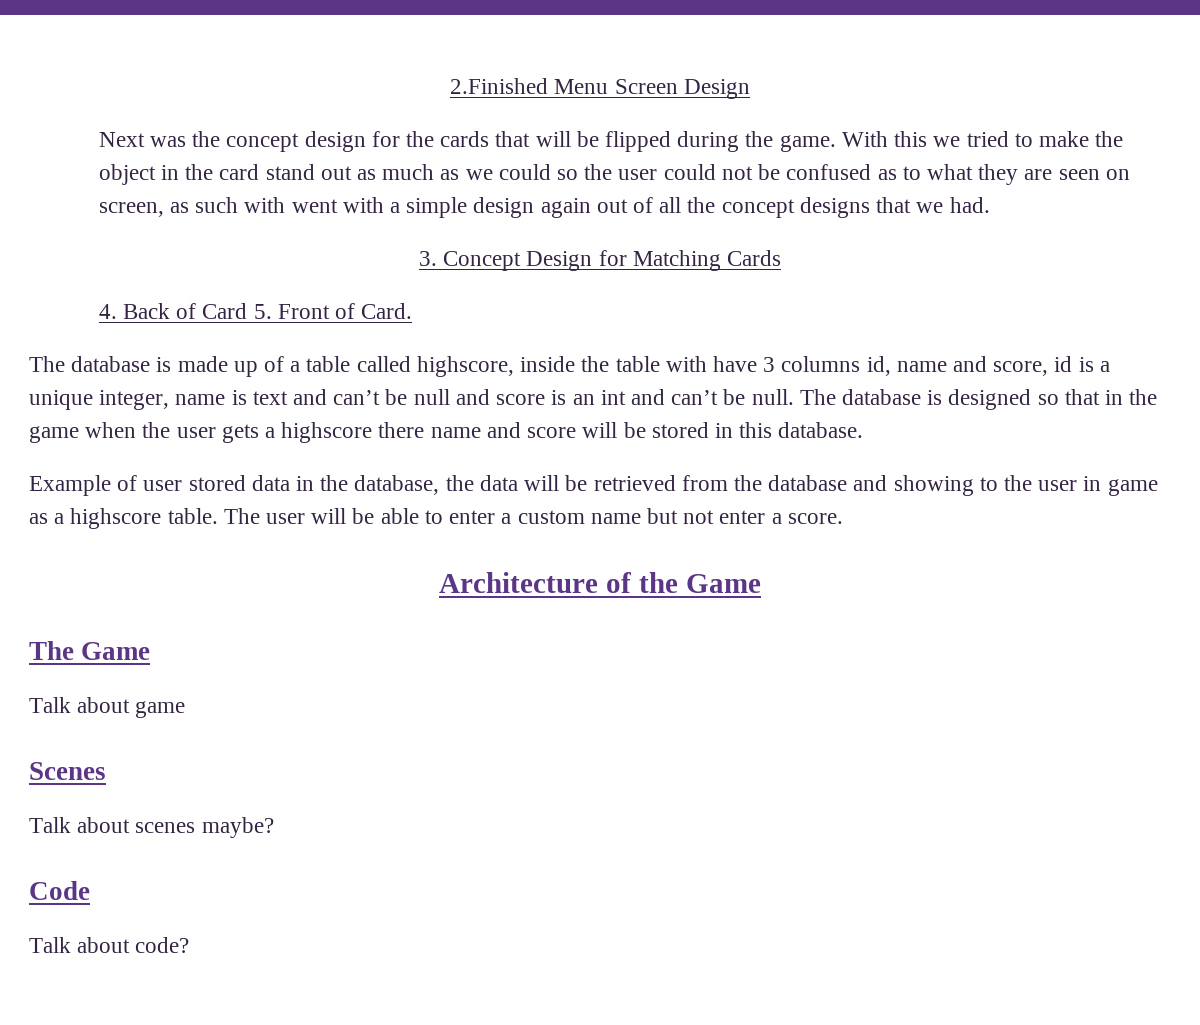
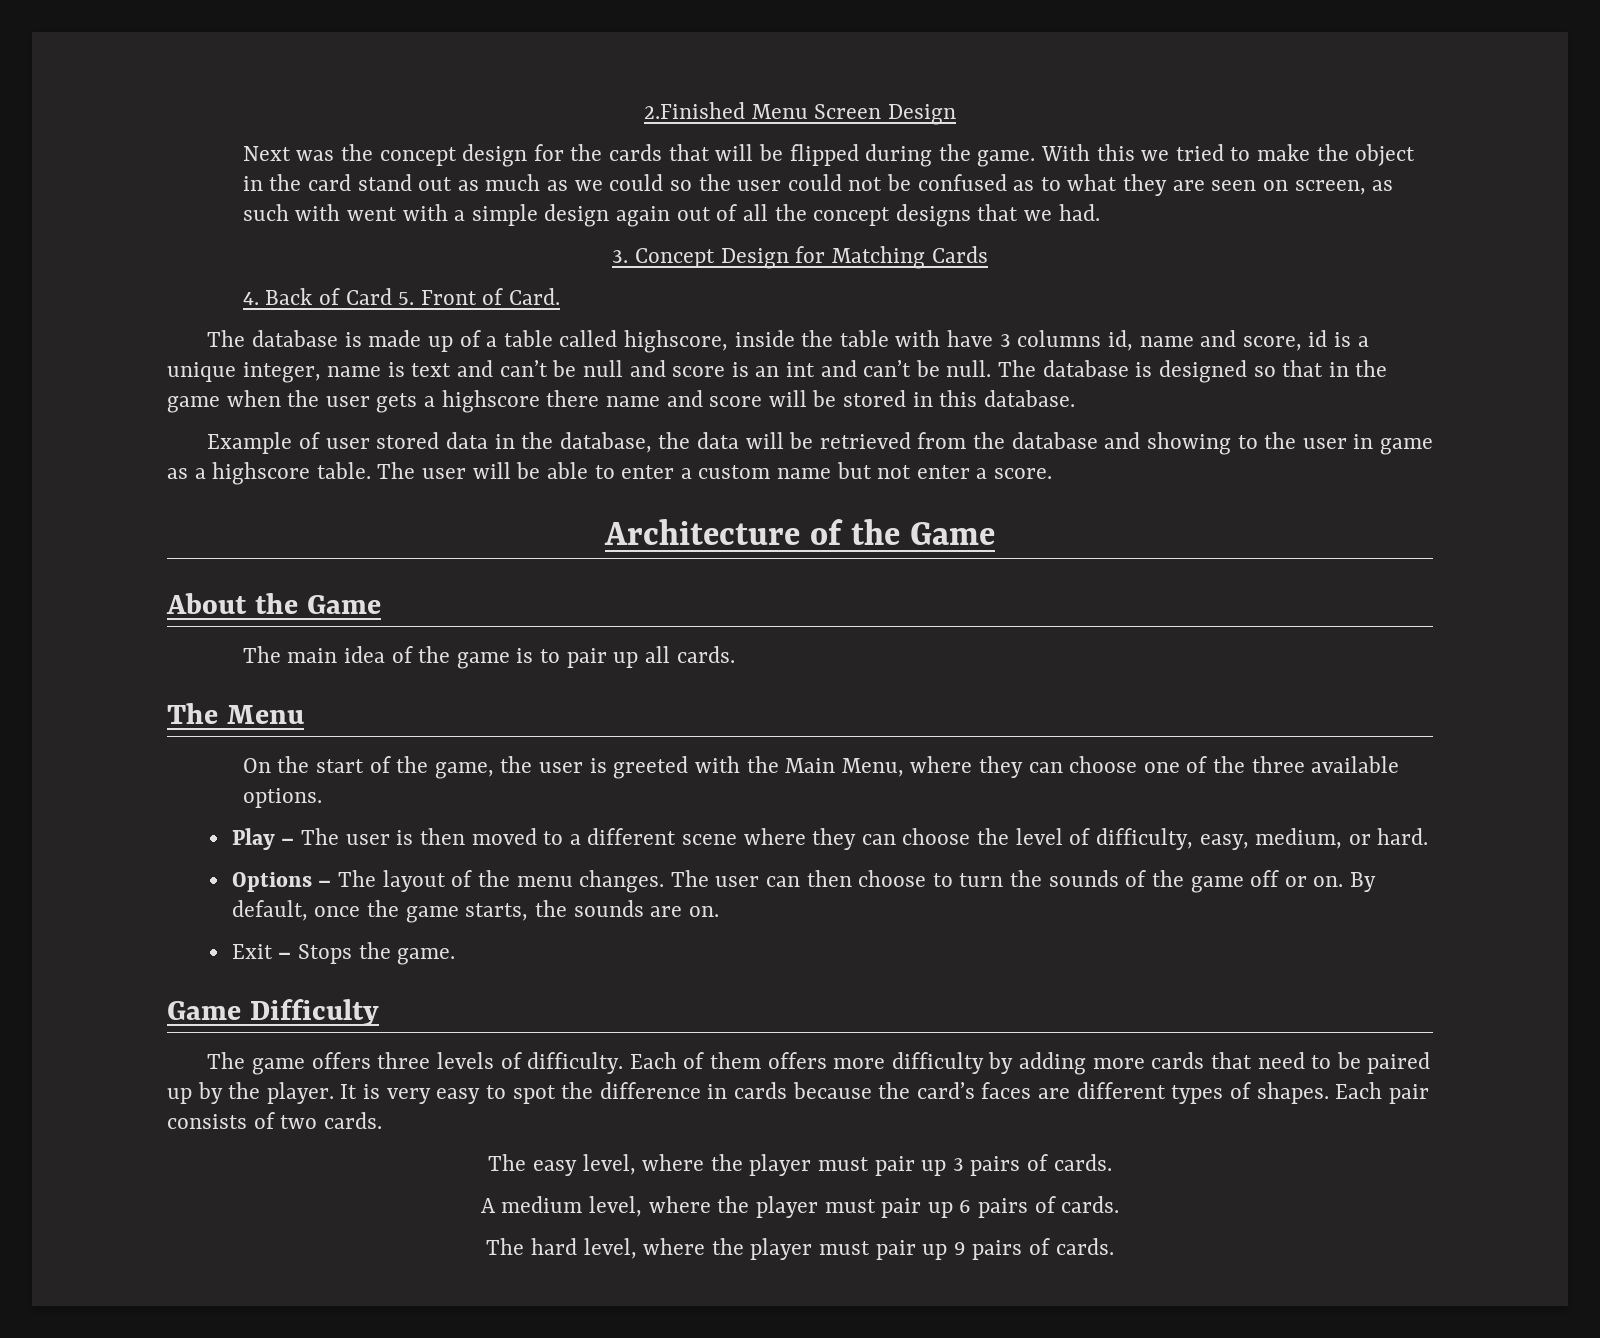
[29,641,151,660] [29,697,186,718] [29,762,106,780] [29,817,274,838] [29,881,90,900] [29,937,190,953] The Game // Talk about game // Scenes // Talk about scenes maybe? // Code // Talk about code? -> [166,593,381,614] [242,646,735,669] [167,703,304,724] [242,756,1400,779] [242,788,322,808] [231,828,1429,850] [231,870,1376,893] [231,900,719,923] [231,942,456,965] [167,999,379,1026] [207,1052,1431,1075] [167,1082,1429,1104] [167,1112,382,1129] [488,1154,1112,1176] [480,1196,1120,1218] [486,1238,1114,1260] About the Game // The main idea of the game is to pair up all cards. // The Menu // On the start of the game, the user is greeted with the Main Menu, where they can choose one of the three available options. // Play – The user is then moved to a different scene where they can choose the level of difficulty, easy, medium, or hard. // Options – The layout of the menu changes. The user can then choose to turn the sounds of the game off or on. By default, once the game starts, the sounds are on. // Exit – Stops the game. // Game Difficulty // The game offers three levels of difficulty. Each of them offers more difficulty by adding more cards that need to be paired up by the player. It is very easy to spot the difference in cards because the card’s faces are different types of shapes. Each pair consists of two cards. // The easy level, where the player must pair up 3 pairs of cards. // A medium level, where the player must pair up 6 pairs of cards. // The hard level, where the player must pair up 9 pairs of cards.

